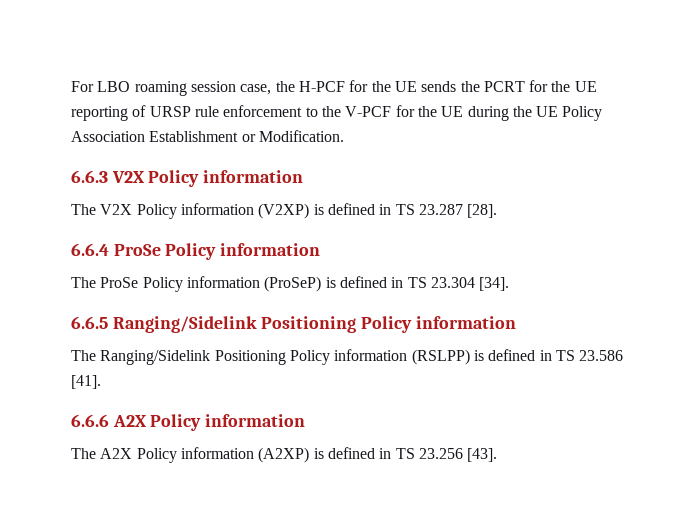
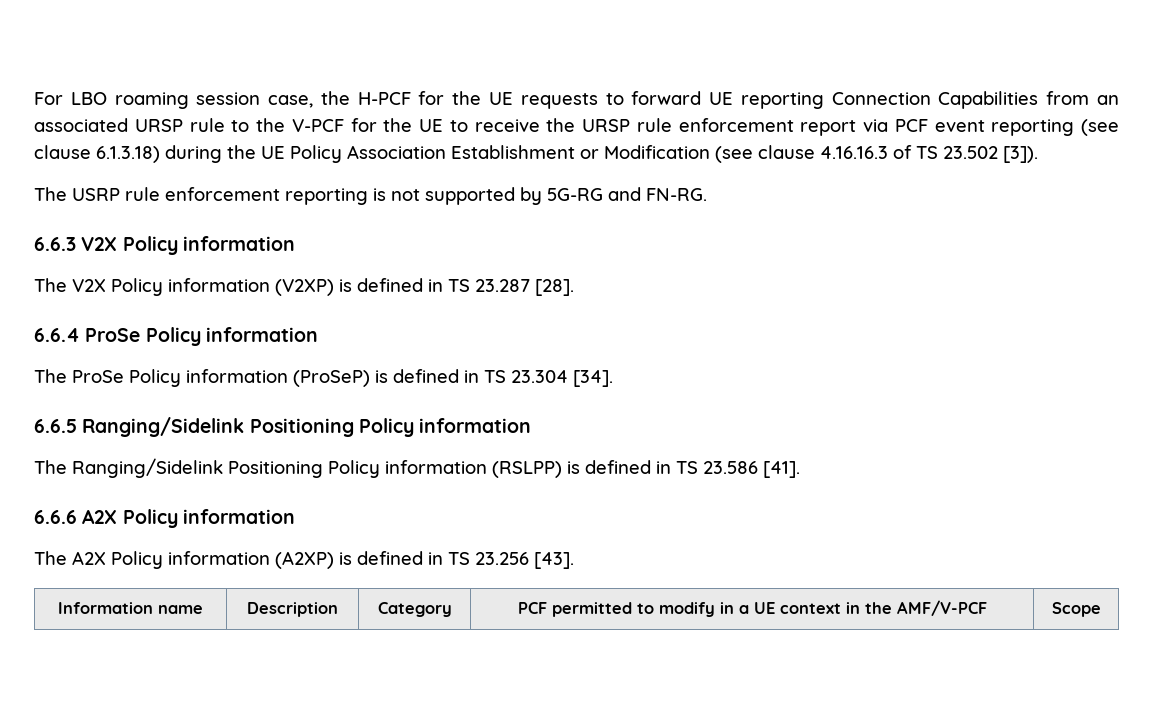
[421,80,597,92] [71,105,303,121] sends the PCRT for the UE reporting of URSP rule enforcement -> [520,91,1120,109] [34,118,225,132] requests to forward UE reporting Connection Capabilities from an associated URSP rule
(464, 111) none -> [449,118,1119,136] [34,145,160,163] to receive the URSP rule enforcement report via PCF event reporting (see clause 6.1.3.18)
[258,130,344,142] Modification. -> [604,145,1038,163] [34,187,707,205] Modification (see clause 4.16.16.3 of TS 23.502 [3]). // The USRP rule enforcement reporting is not supported by 5G-RG and FN-RG.
(498, 455) none -> [58,602,203,614] [247,602,338,617] [377,602,452,617] [517,600,987,617] [1051,602,1101,617] // Information name | Description | Category | PCF permitted to modify in a UE context in the AMF/V-PCF | Scope

